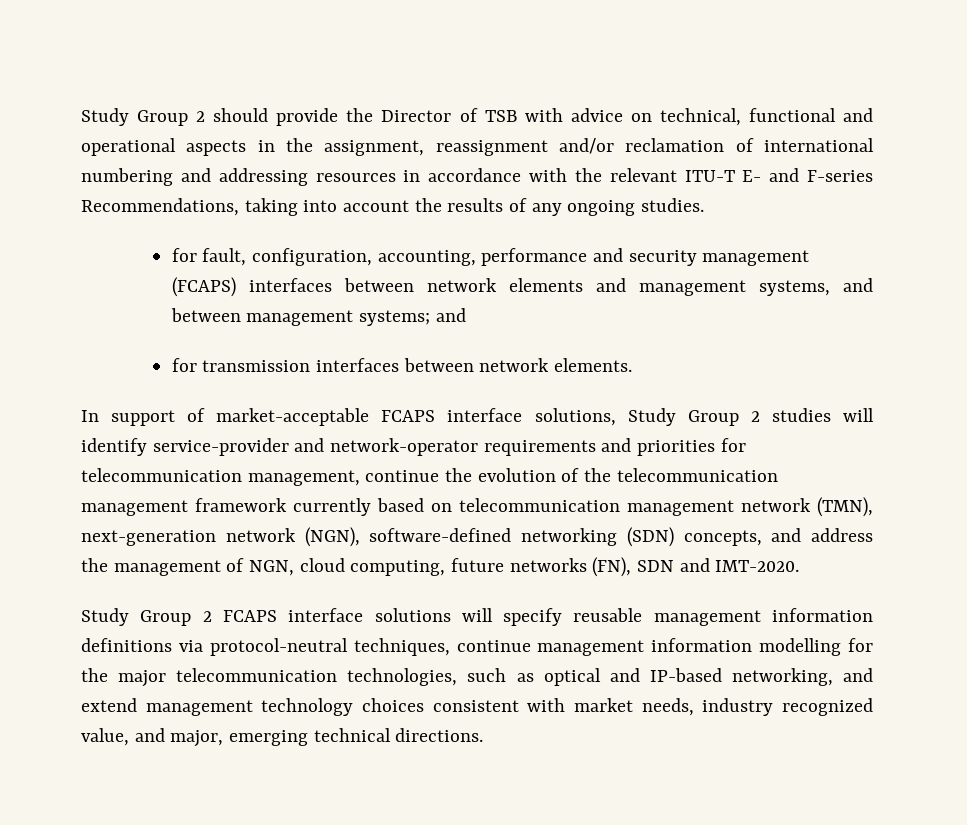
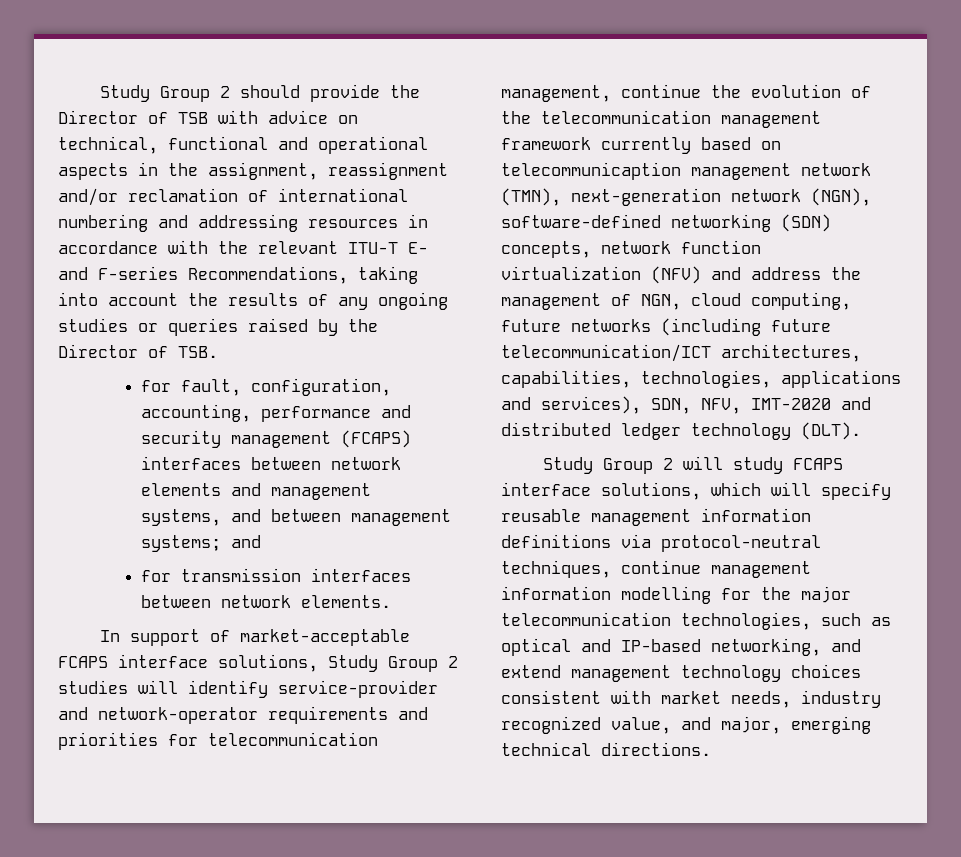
[641,198,705,212] studies. -> [58,318,378,336] [58,344,218,358] studies or queries raised by the Director of TSB.
[459,498,620,512] telecommunication -> [501,162,681,180] telecommunicaption
(762, 538) none -> [601,240,761,254] [501,266,701,284] network function virtualization (NFV)
[592,557,800,577] [81,608,451,626] (FN), SDN and IMT-2020. // Study Group 2 FCAPS interface solutions -> [661,318,831,336] [501,344,861,362] [501,370,901,388] [501,396,871,414] [501,422,861,440] [542,456,843,474] [501,482,761,500] (including future telecommunication/ICT architectures, capabilities, technologies, applications and services), SDN, NFV, IMT-2020 and distributed ledger technology (DLT). // Study Group 2 will study FCAPS interface solutions, which

